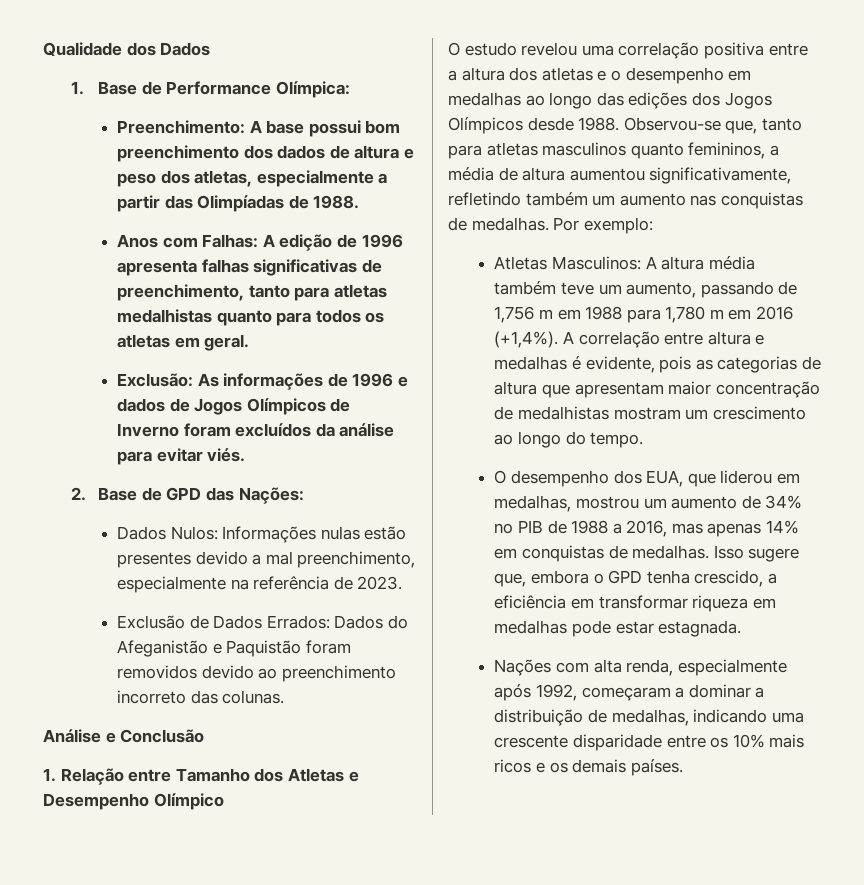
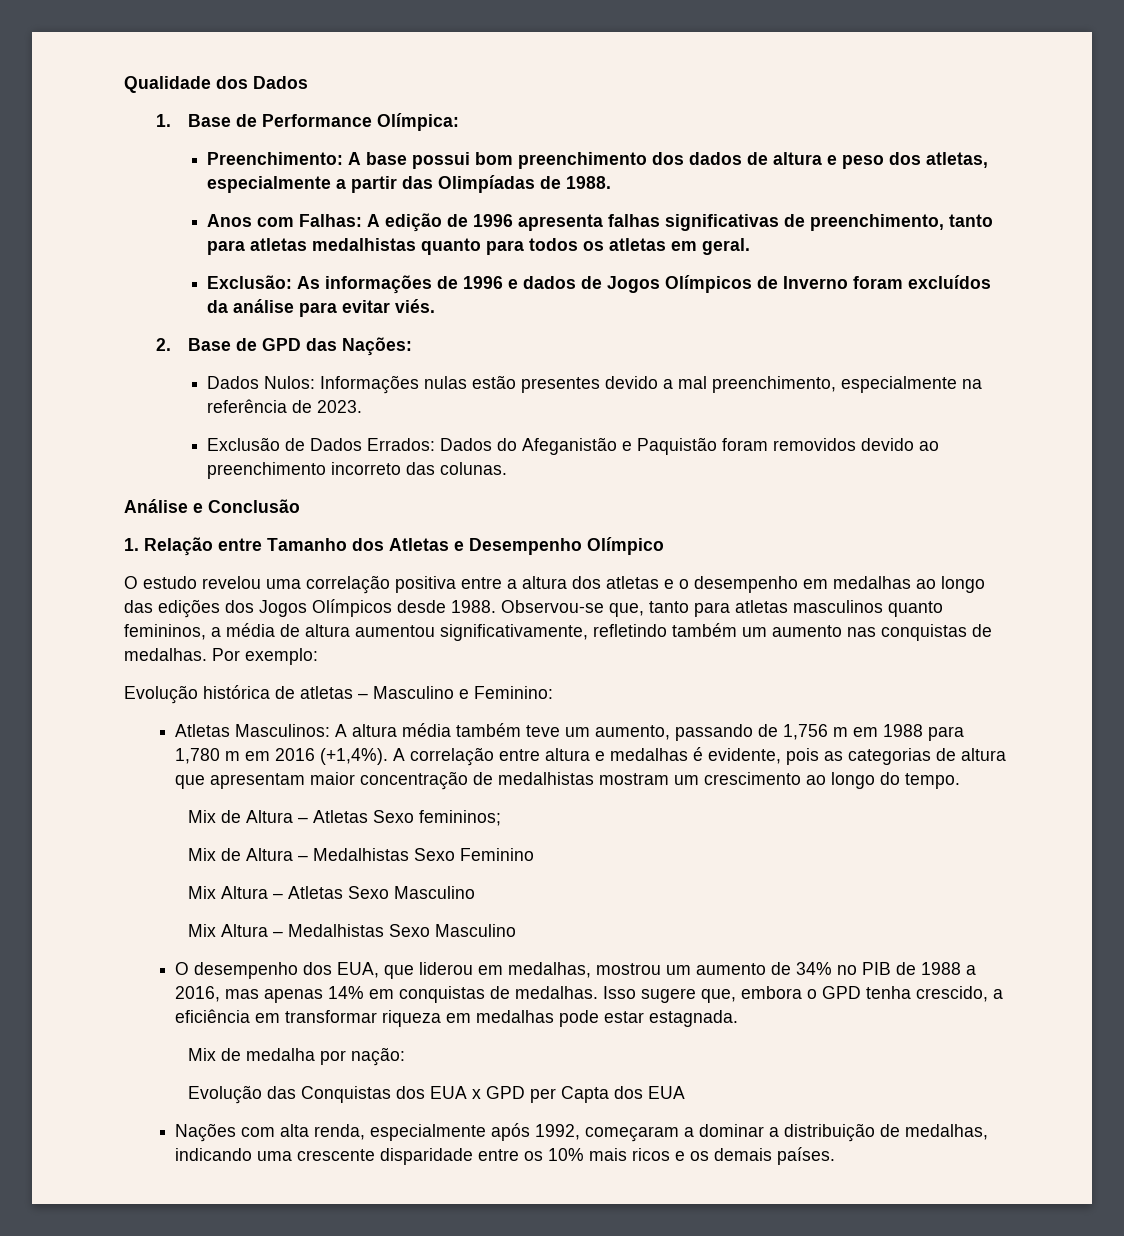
(653, 225) none -> [124,685,553,704] // Evolução histórica de atletas – Masculino e Feminino:
(644, 440) none -> [188,810,502,826] [188,848,535,861] [188,886,476,899] [188,924,517,937] // Mix de Altura – Atletas Sexo femininos; // Mix de Altura – Medalhistas Sexo Feminino // Mix Altura – Atletas Sexo Masculino // Mix Altura – Medalhistas Sexo Masculino
(742, 628) none -> [188,1047,406,1066] [188,1085,686,1104] // Mix de medalha por nação: // Evolução das Conquistas dos EUA x GPD per Capta dos EUA

